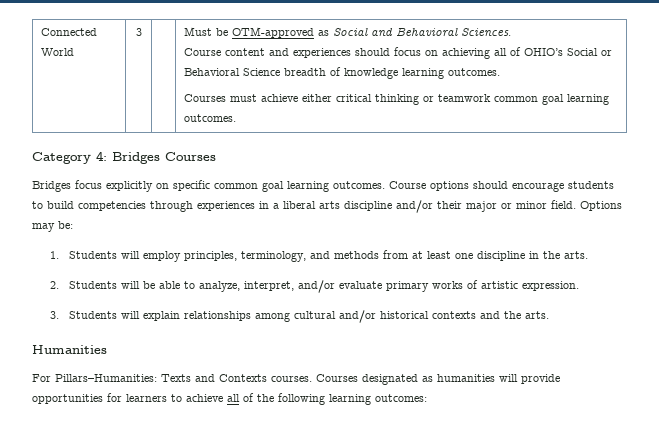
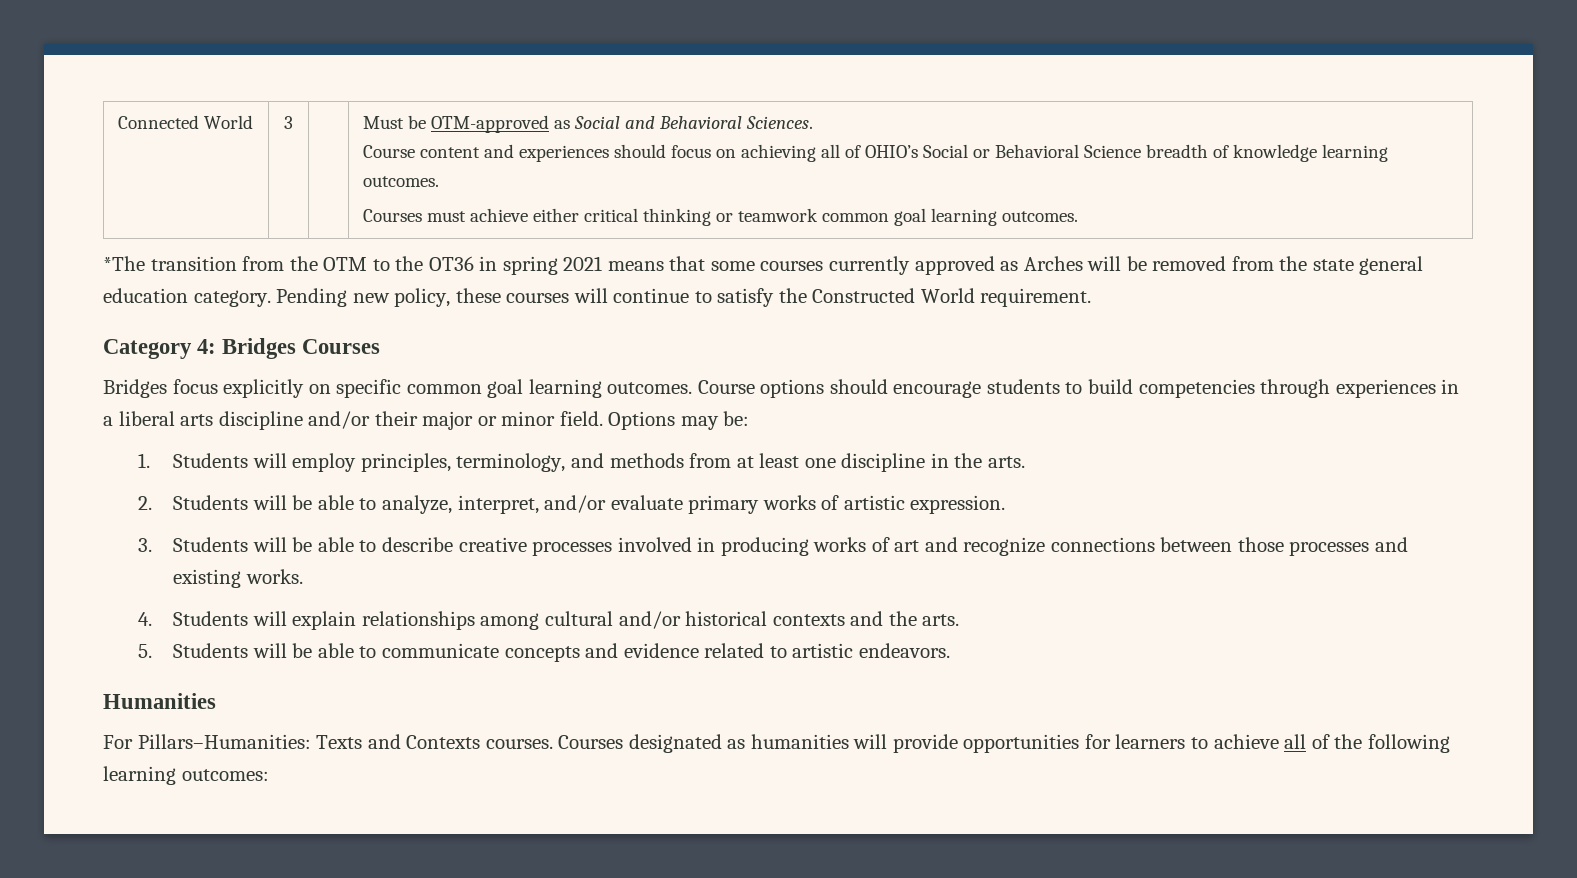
(237, 118) none -> [103,256,1424,275] [103,288,1092,307] // *The transition from the OTM to the OT36 in spring 2021 means that some courses currently approved as Arches will be removed from the state general education category. Pending new policy, these courses will continue to satisfy the Constructed World requirement.
(140, 315) none -> [292,537,1409,556] [173,569,303,588] [138,611,287,626] be able to describe creative processes involved in producing works of art and recognize connections between those processes and existing works. // 4. Students will
(549, 315) none -> [138,643,950,662] // 5. Students will be able to communicate concepts and evidence related to artistic endeavors.

